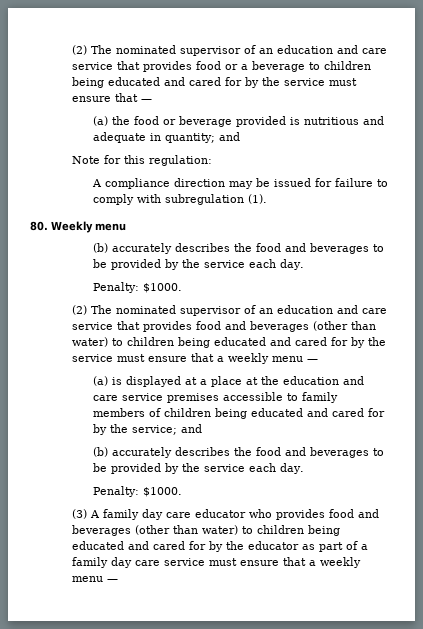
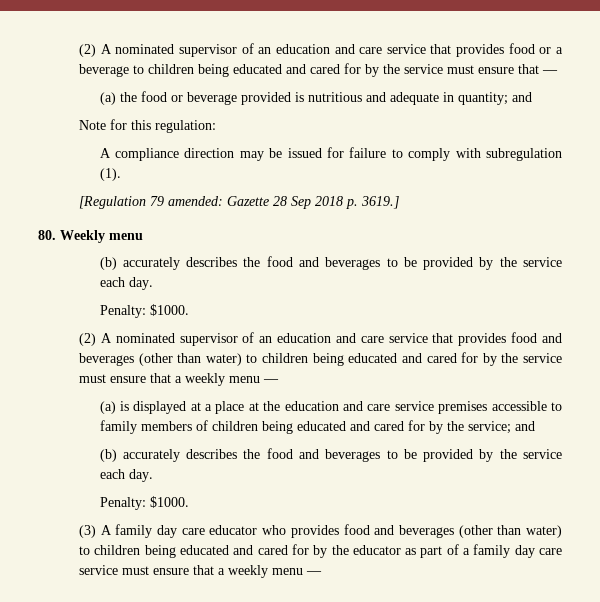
[72,45,113,55] (2) The -> [79,44,112,57] (2) A
(268, 199) none -> [79,196,400,209] // [Regulation 79 amended: Gazette 28 Sep 2018 p. 3619.]
[91,305,113,314] The -> [100,333,112,343] A

